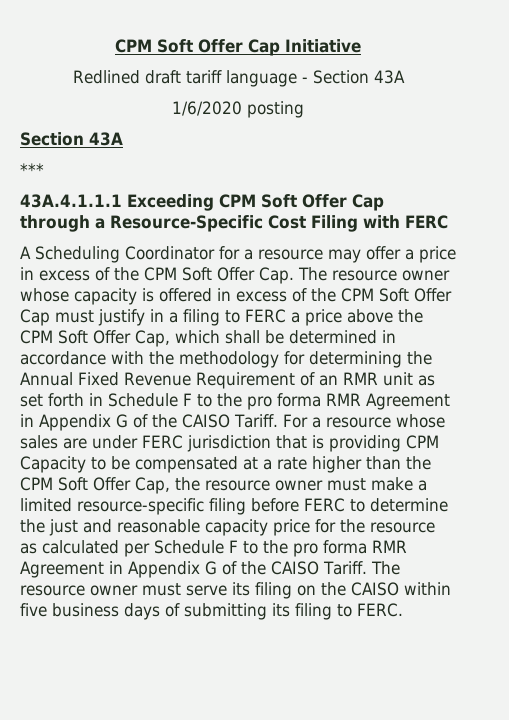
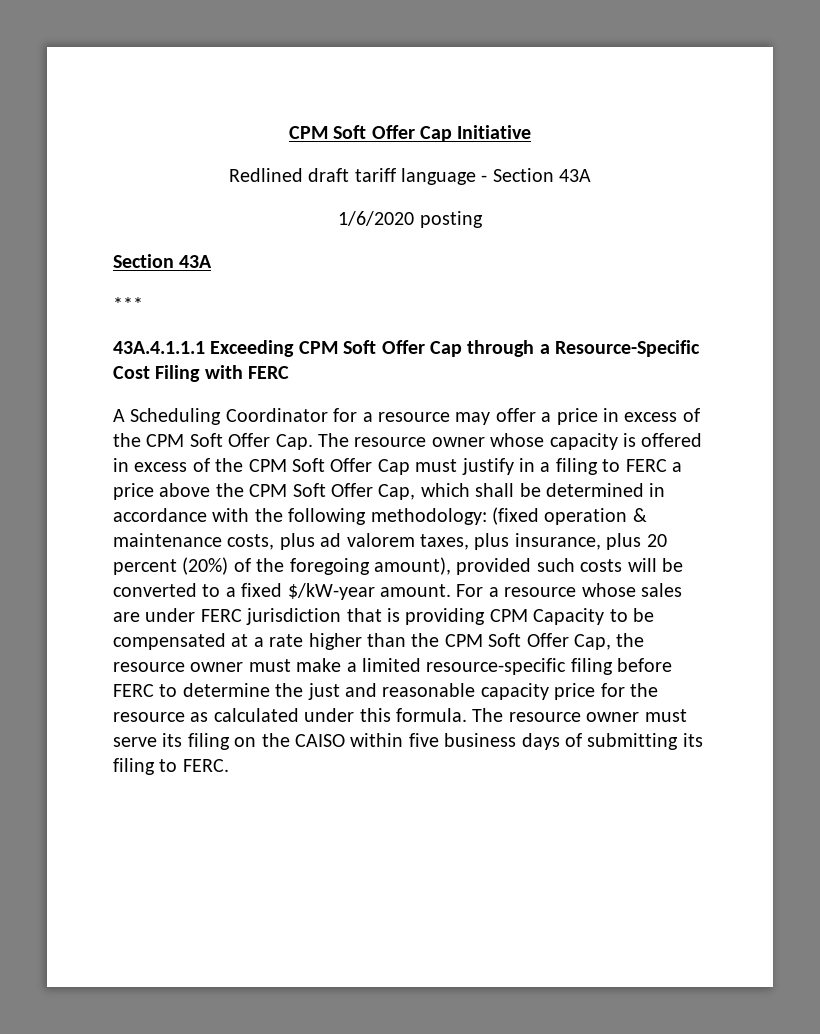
[179,351,432,368] [20,372,435,389] [20,393,450,410] [20,414,278,431] methodology for determining the Annual Fixed Revenue Requirement of an RMR unit as set forth in Schedule F to the pro forma RMR Agreement in Appendix G of the CAISO Tariff. -> [288,507,647,525] [113,533,667,550] [113,557,683,575] [113,583,451,600] following methodology: (fixed operation & maintenance costs, plus ad valorem taxes, plus insurance, plus 20 percent (20%) of the foregoing amount), provided such costs will be converted to a fixed $/kW-year amount.
[124,540,407,557] [20,561,367,578] per Schedule F to the pro forma RMR Agreement in Appendix G of the CAISO Tariff. -> [304,708,467,722] under this formula.

